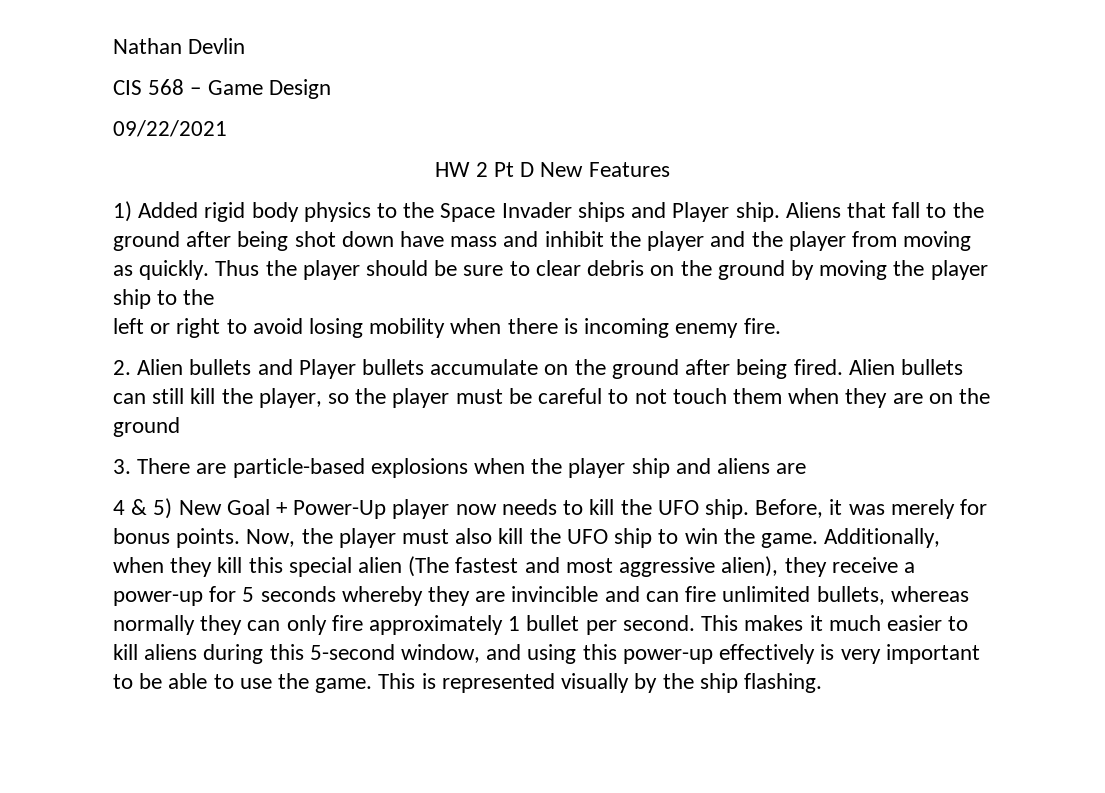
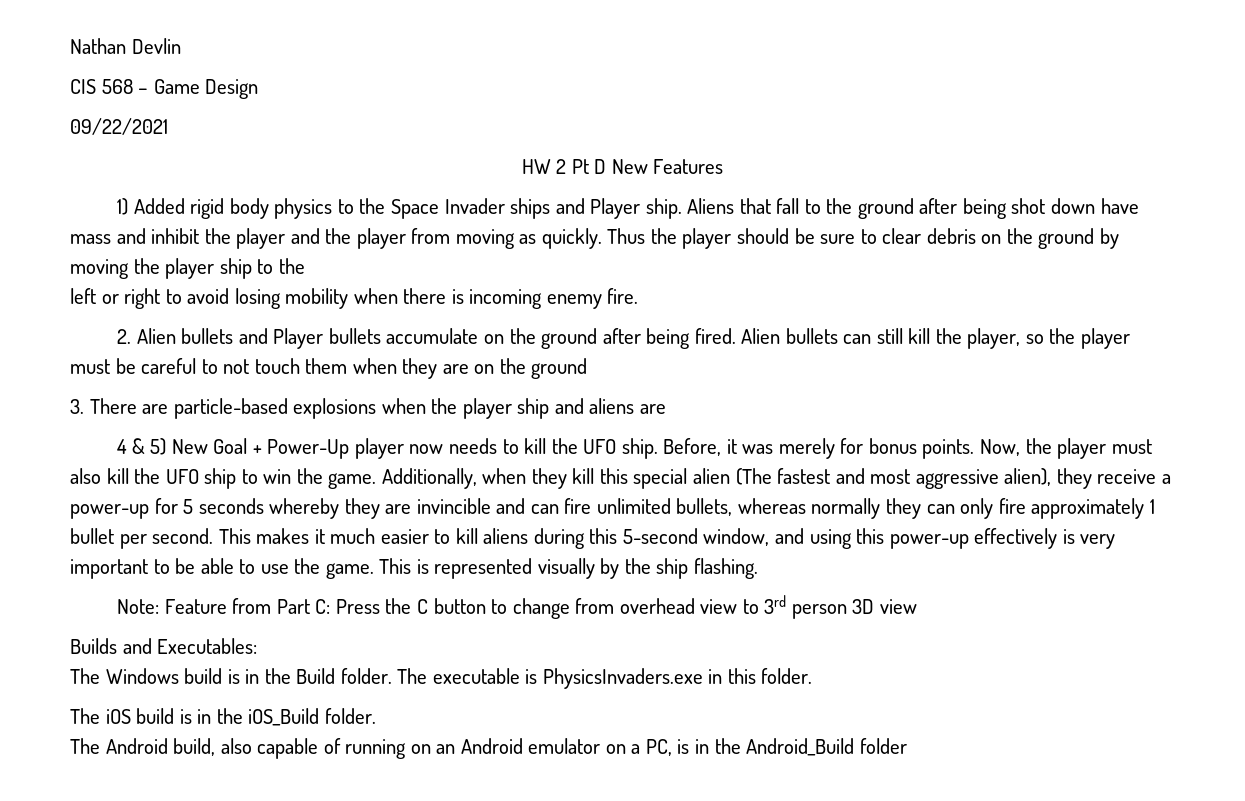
(822, 683) none -> [117,595,917,619] [70,638,258,654] [70,668,813,689] [70,708,376,726] [70,738,907,759] // Note: Feature from Part C: Press the C button to change from overhead view to 3rd person 3D view // Builds and Executables: // The Windows build is in the Build folder. The executable is PhysicsInvaders.exe in this folder. // The iOS build is in the iOS_Build folder. // The Android build, also capable of running on an Android emulator on a PC, is in the Android_Build folder

